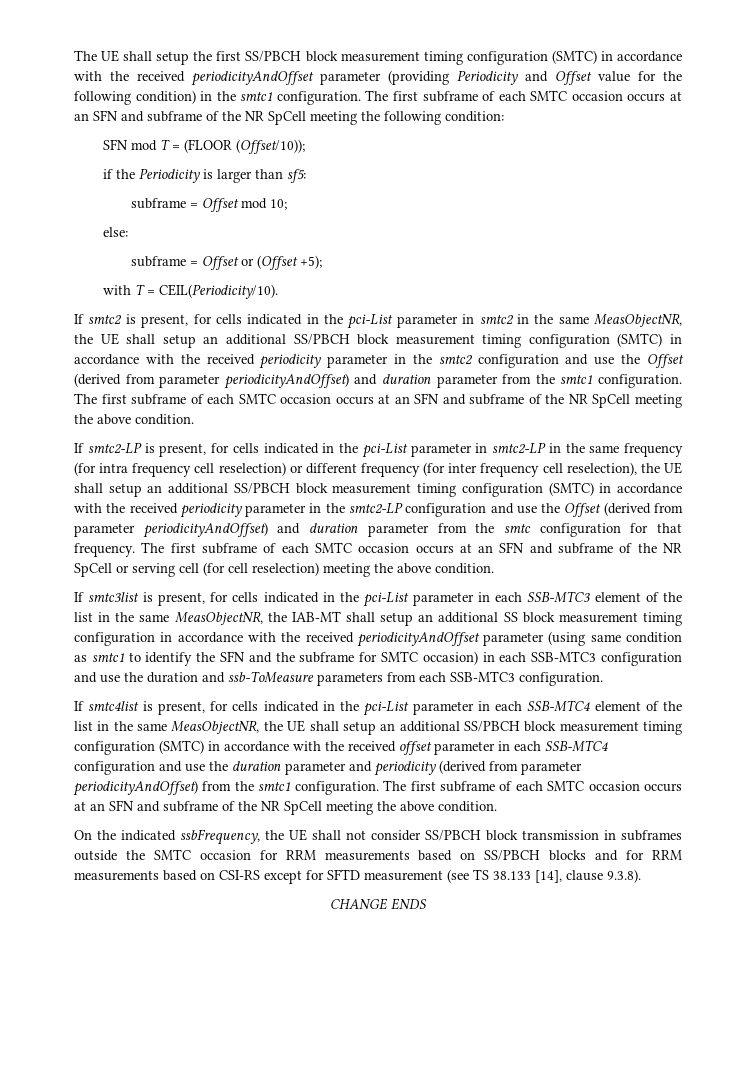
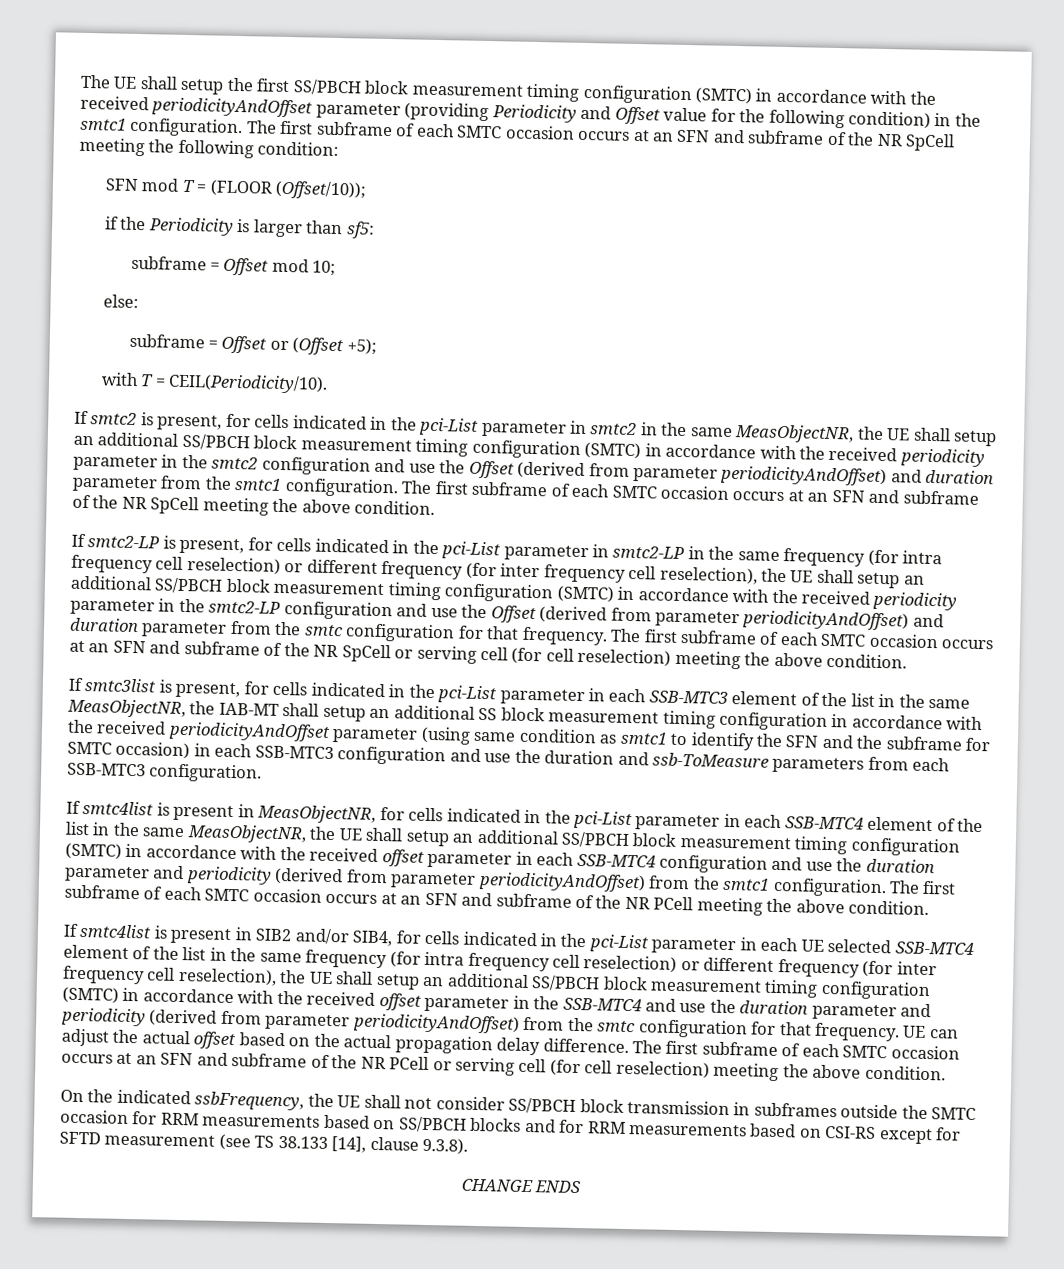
[157,701,205,715] present, -> [173,804,377,824] present in MeasObjectNR,
[284,801,322,815] SpCell -> [653,896,930,916] [63,923,974,955] [63,944,937,978] [62,965,931,1001] [62,986,932,1021] [61,1007,959,1042] [61,1028,960,1060] [61,1052,710,1079] PCell meeting the above condition. // If smtc4list is present in SIB2 and/or SIB4, for cells indicated in the pci-List parameter in each UE selected SSB-MTC4 element of the list in the same frequency (for intra frequency cell reselection) or different frequency (for inter frequency cell reselection), the UE shall setup an additional SS/PBCH block measurement timing configuration (SMTC) in accordance with the received offset parameter in the SSB-MTC4 and use the duration parameter and periodicity (derived from parameter periodicityAndOffset) from the smtc configuration for that frequency. UE can adjust the actual offset based on the actual propagation delay difference. The first subframe of each SMTC occasion occurs at an SFN and subframe of the NR PCell or serving cell (for cell reselection)

